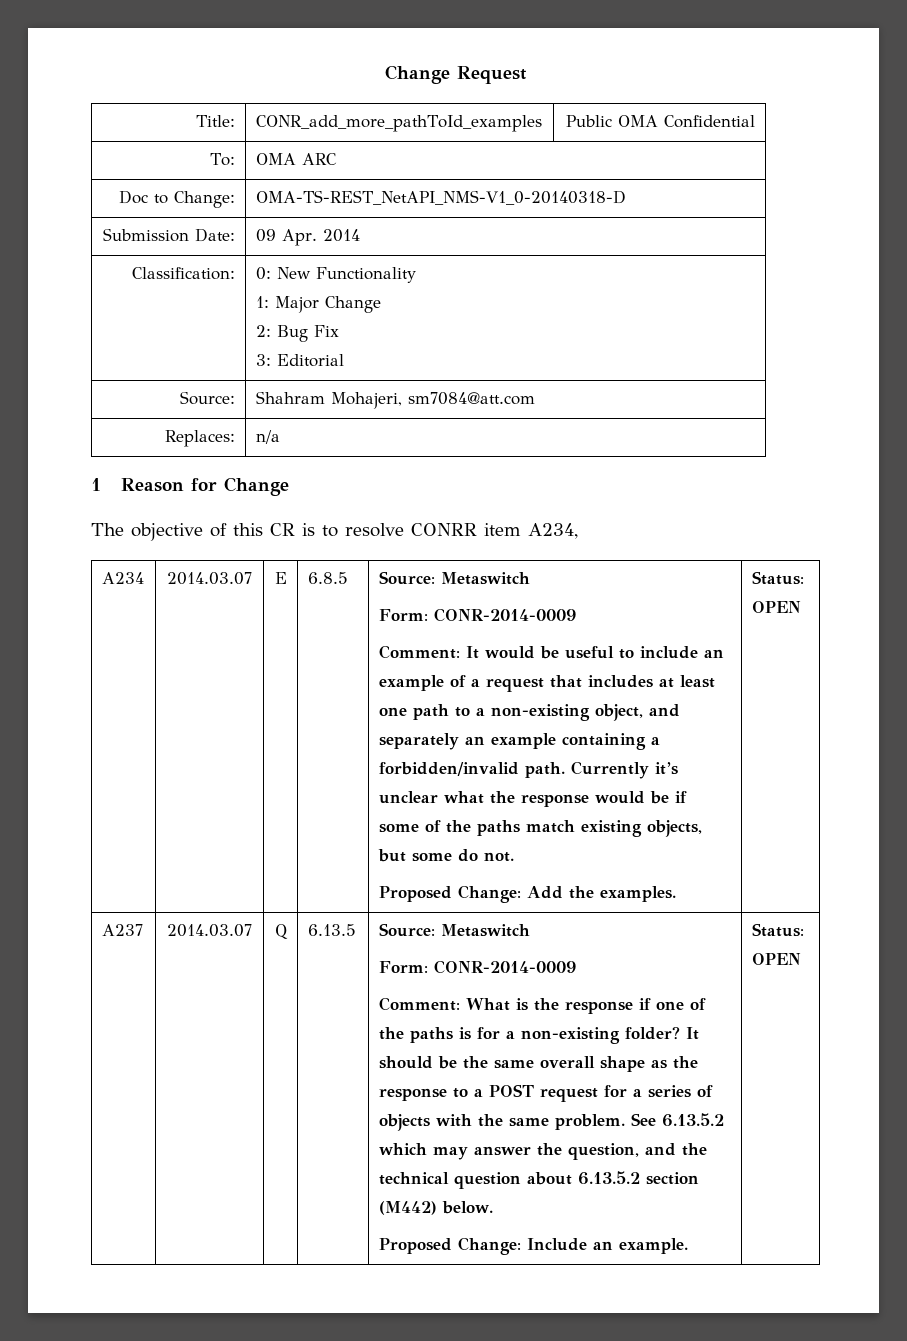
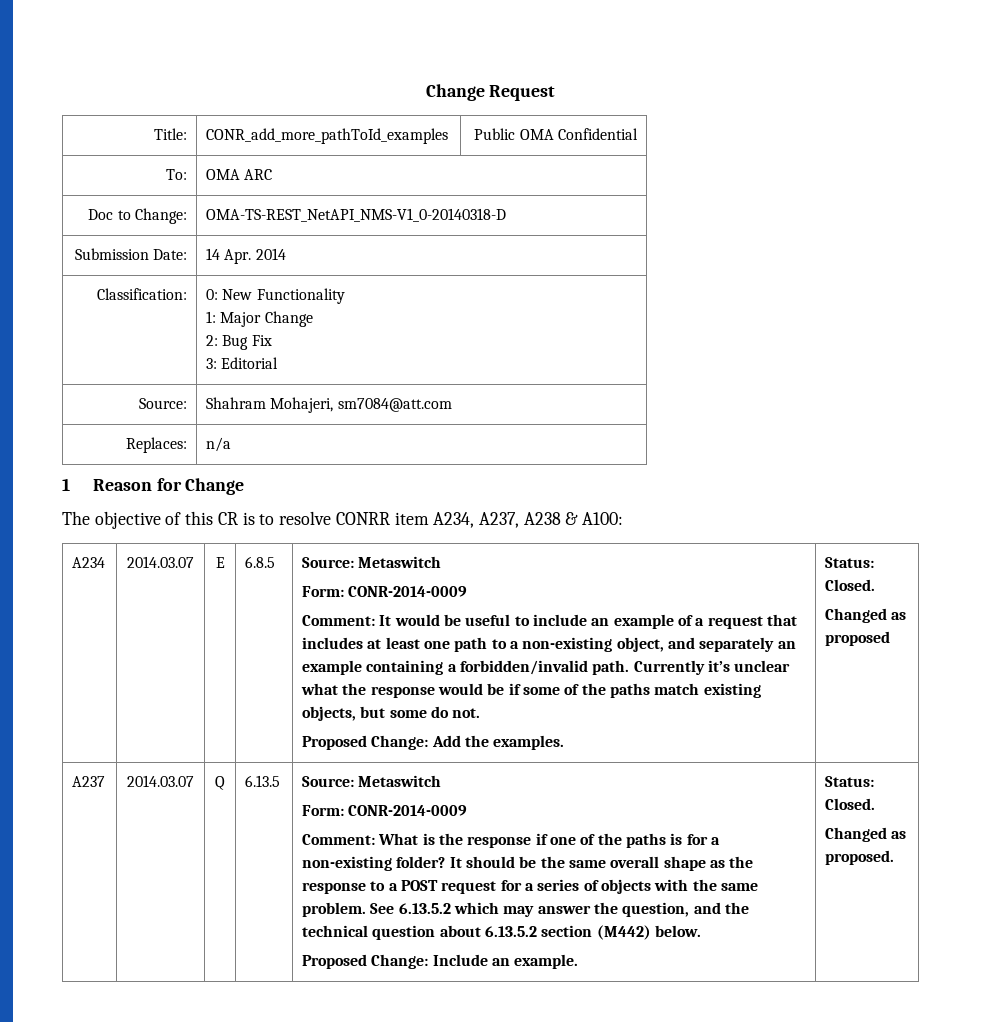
[255,229,276,242] 09 -> [206,248,221,260] 14
(578, 531) none -> [478,512,624,528] A237, A238 & A100:
[751,601,801,613] OPEN -> [825,579,876,591] [825,608,907,623] [825,631,891,646] Closed. // Changed as proposed
[751,953,801,965] OPEN -> [825,798,876,810] [825,827,907,842] [825,850,895,865] Closed. // Changed as proposed.

